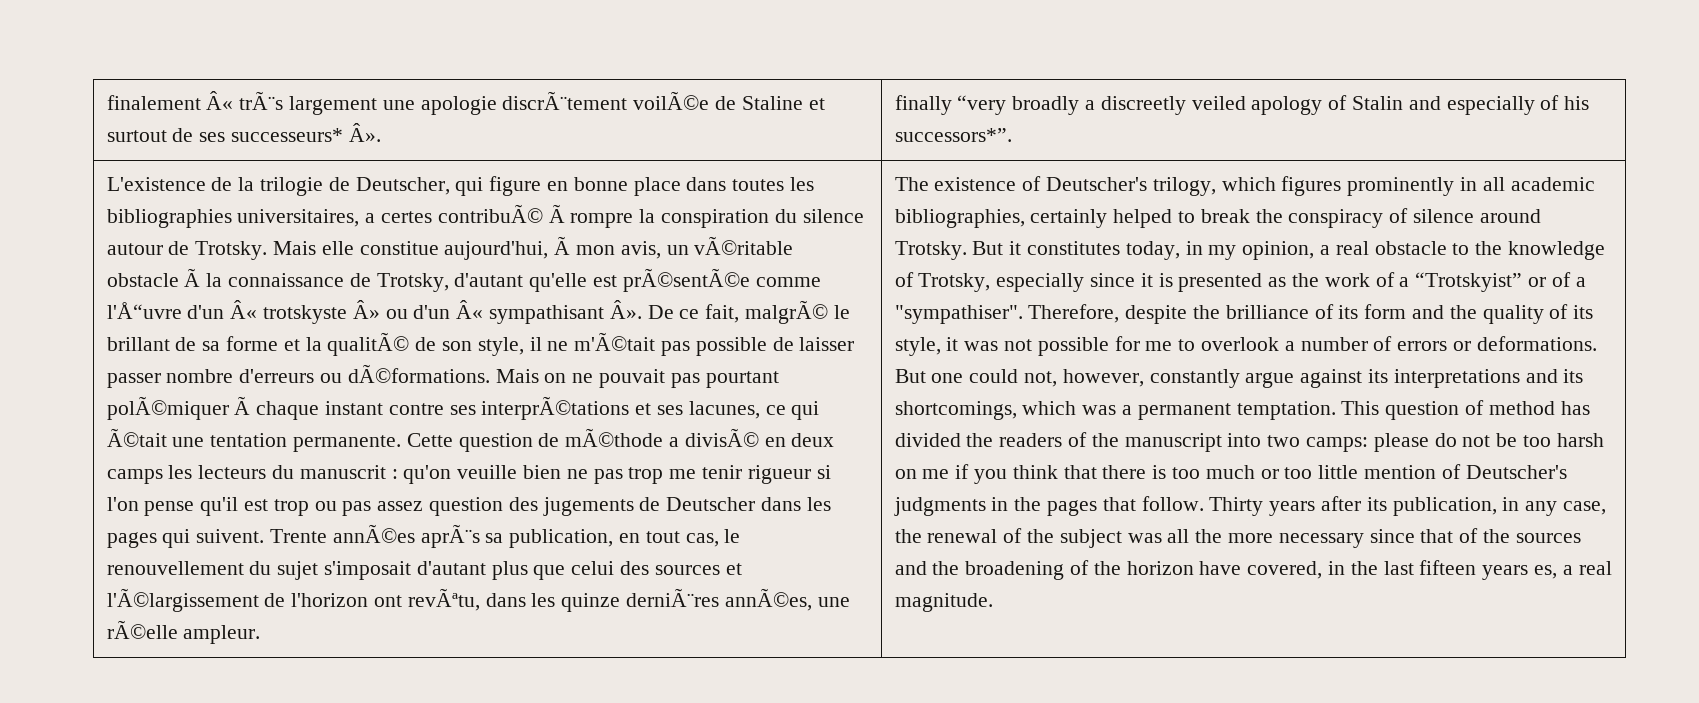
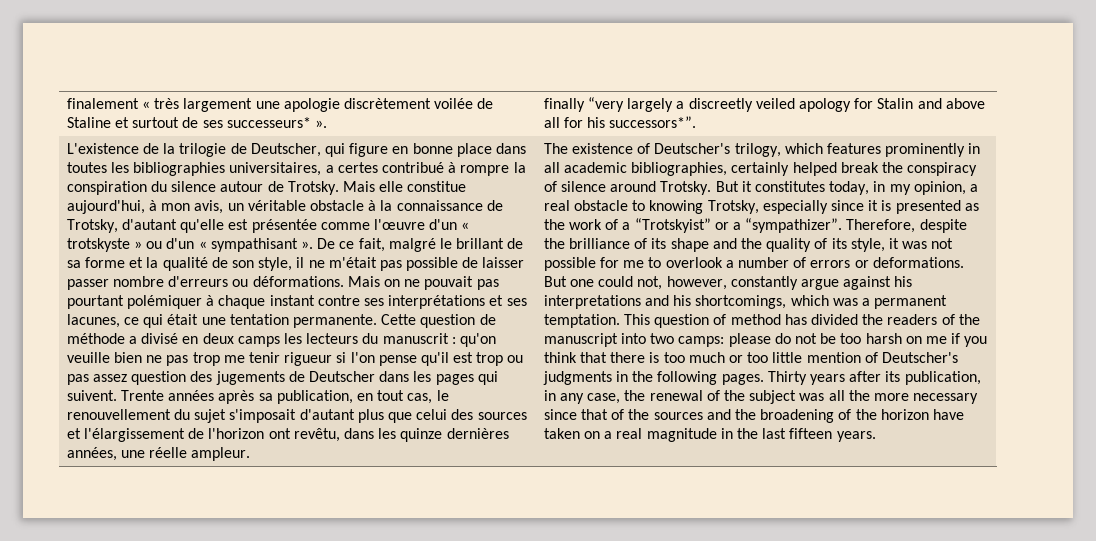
[206,91,284,110] Â« trÃ¨s -> [142,98,180,109] « très
[502,91,710,110] discrÃ¨tement voilÃ©e -> [343,98,474,109] discrètement voilée
[348,123,381,142] Â». -> [314,120,327,128] ».
[1012,96,1080,115] broadly -> [627,98,674,112] largely
[1328,95,1348,110] of -> [854,98,874,109] for
[1446,95,1560,115] especially of -> [945,98,985,109] [543,117,584,128] above all for
[437,204,565,223] contribuÃ© Ã -> [381,162,457,173] contribué à
[554,236,571,255] Ã -> [149,200,158,211] à
[694,236,794,255] [106,268,201,287] vÃ©ritable obstacle Ã -> [247,200,377,211] véritable obstacle à
[622,268,821,292] [106,300,642,324] prÃ©sentÃ©e comme l'Å“uvre d'un Â« trotskyste Â» ou d'un Â« sympathisant Â». -> [251,219,470,233] [66,238,313,252] présentée comme l'œuvre d'un « trotskyste » ou d'un « sympathisant ».
[745,300,829,324] malgrÃ© -> [388,238,436,252] malgré
[327,332,410,356] qualitÃ© -> [162,257,208,271] qualité
[574,332,656,351] m'Ã©tait -> [328,257,377,268] m'était
[347,364,490,383] dÃ©formations. -> [252,276,344,287] déformations.
[106,396,251,420] polÃ©miquer Ã -> [127,295,215,309] polémiquer à
[481,396,630,420] interprÃ©tations -> [388,295,486,309] interprétations
[106,428,167,447] Ã©tait -> [167,314,199,325] était
[565,428,759,447] mÃ©thode a divisÃ© -> [66,333,179,344] méthode a divisé
[332,524,480,548] annÃ©es aprÃ¨s -> [168,390,255,404] années après
[106,588,259,612] l'Ã©largissement -> [84,428,186,442] l'élargissement
[407,588,480,611] revÃªtu, -> [293,428,340,442] revêtu,
[626,588,850,611] [106,620,178,639] derniÃ¨res annÃ©es, une rÃ©elle -> [446,428,509,439] [66,447,188,461] dernières années, une réelle
[1281,176,1342,196] figures -> [826,143,881,154] features
[1177,211,1195,223] to -> (837, 169) none
[1475,241,1606,260] [894,272,914,287] the knowledge of -> [649,200,704,214] knowing
[1551,272,1586,287] [894,305,1023,324] of a "sympathiser". -> [732,218,843,233] a “sympathizer”.
[1364,304,1407,319] form -> [670,238,709,252] shape
[1368,369,1389,383] its -> [894,276,913,287] his
[1563,369,1584,383] its -> [673,295,692,306] his
[1046,496,1204,516] pages that follow. -> [657,371,764,385] following pages.
[1247,560,1612,580] [894,593,993,612] covered, in the last fifteen years es, a real magnitude. -> [543,428,876,442] taken on a real magnitude in the last fifteen years.

